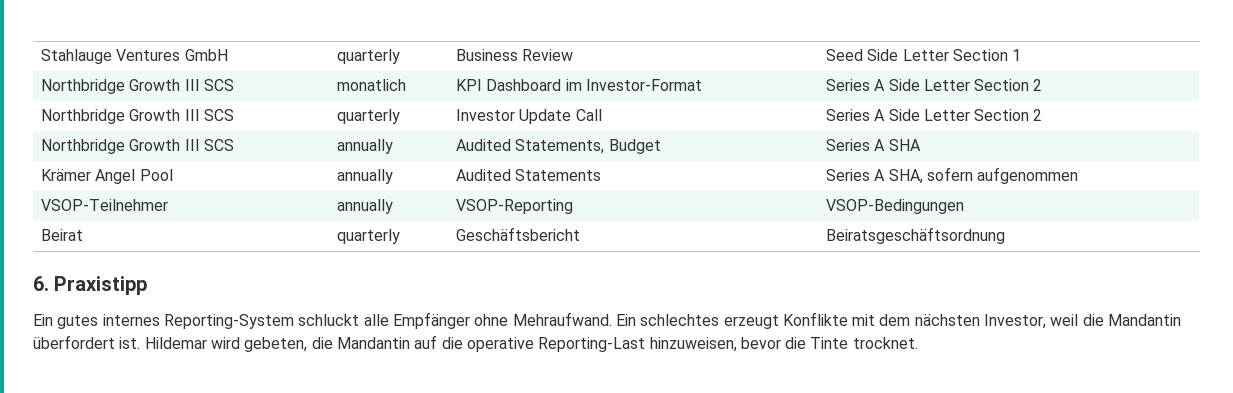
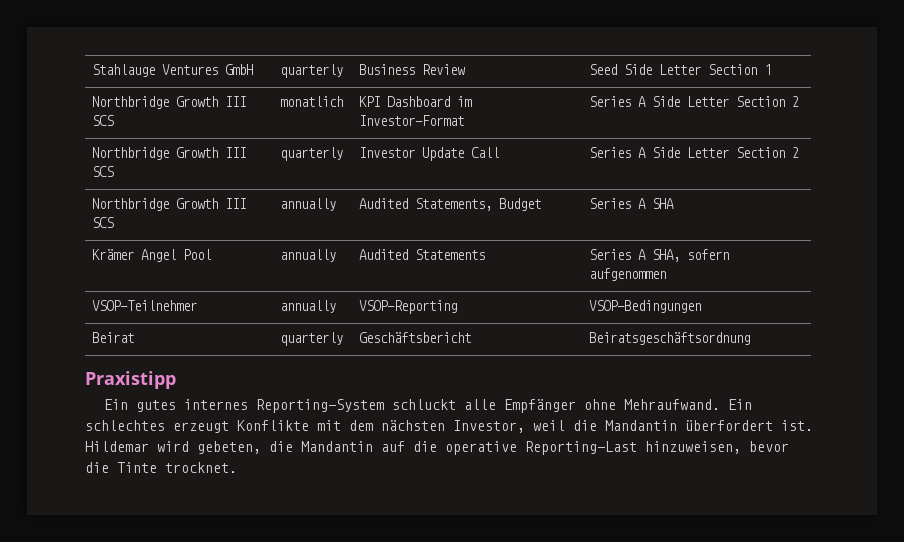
[33,276,49,291] 6. -> (751, 338) none

